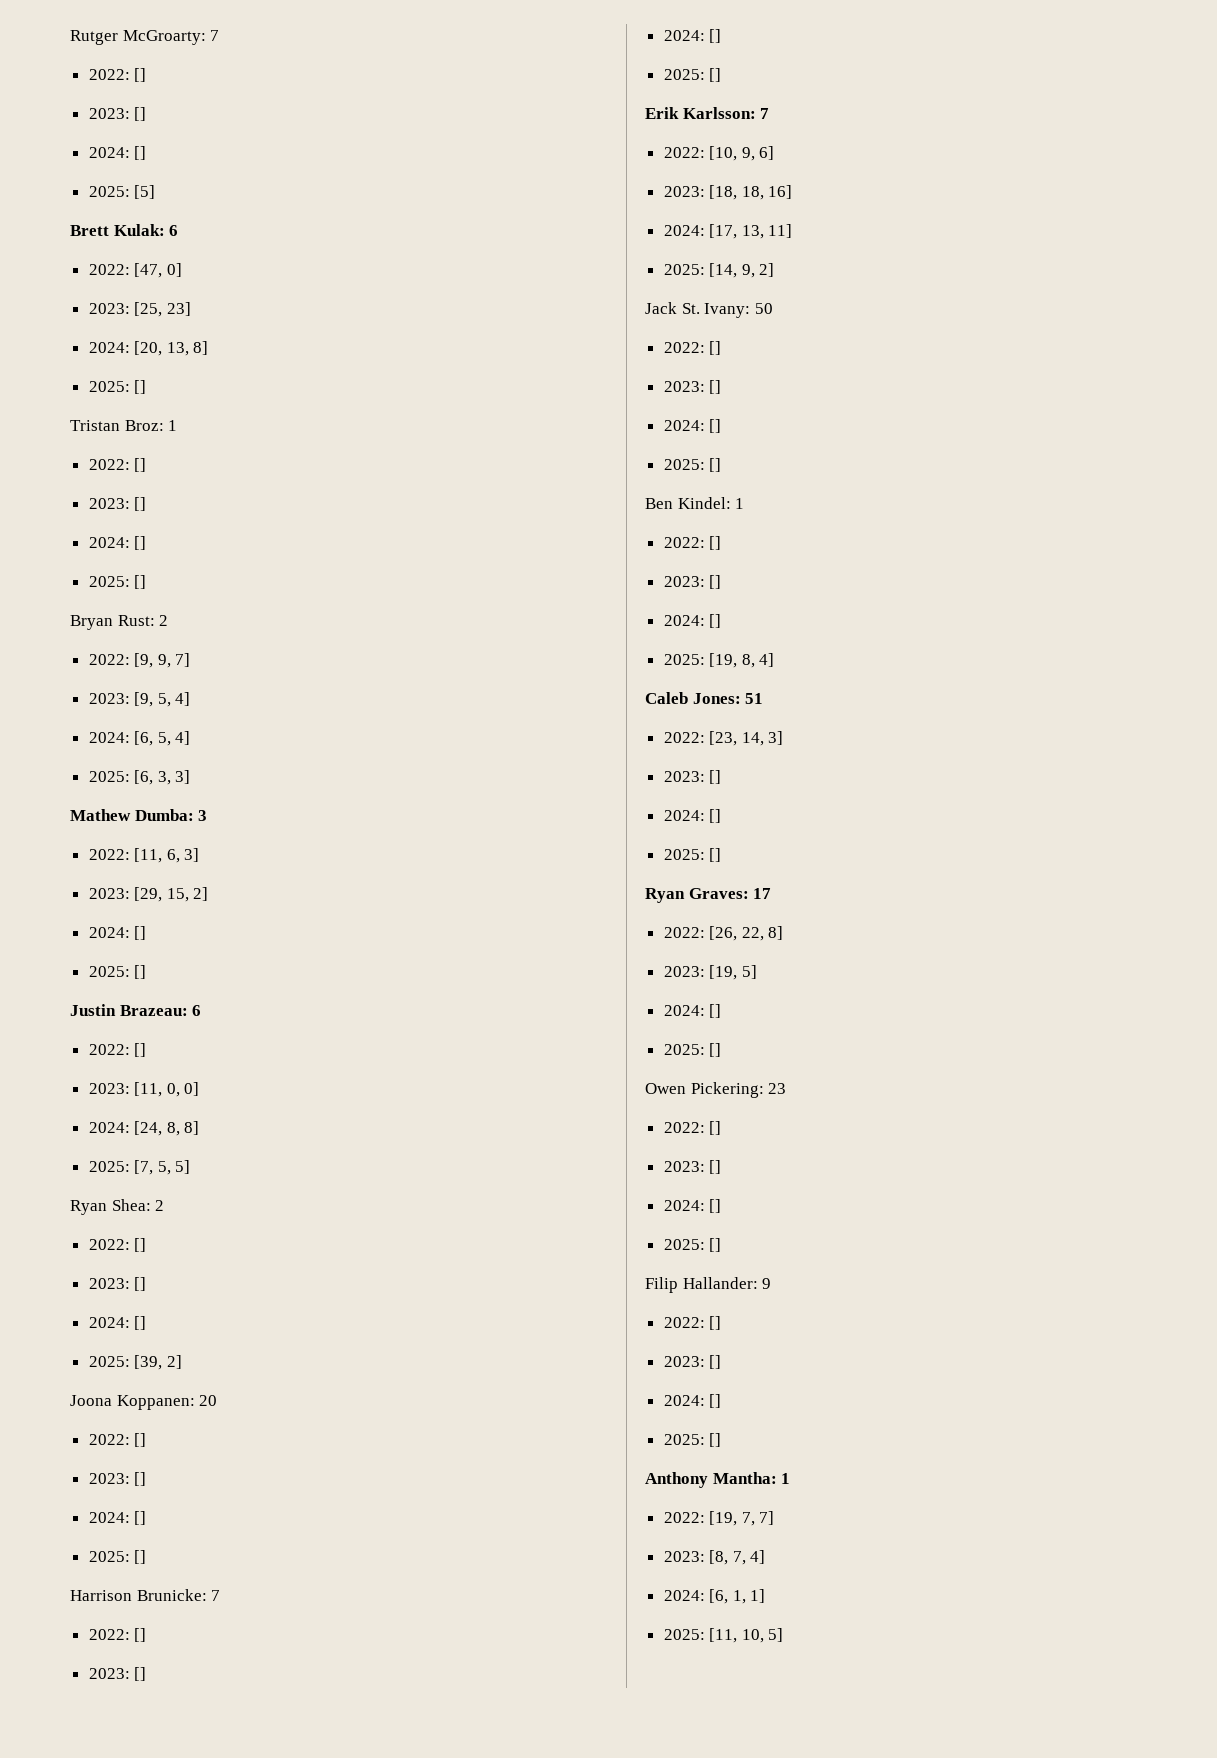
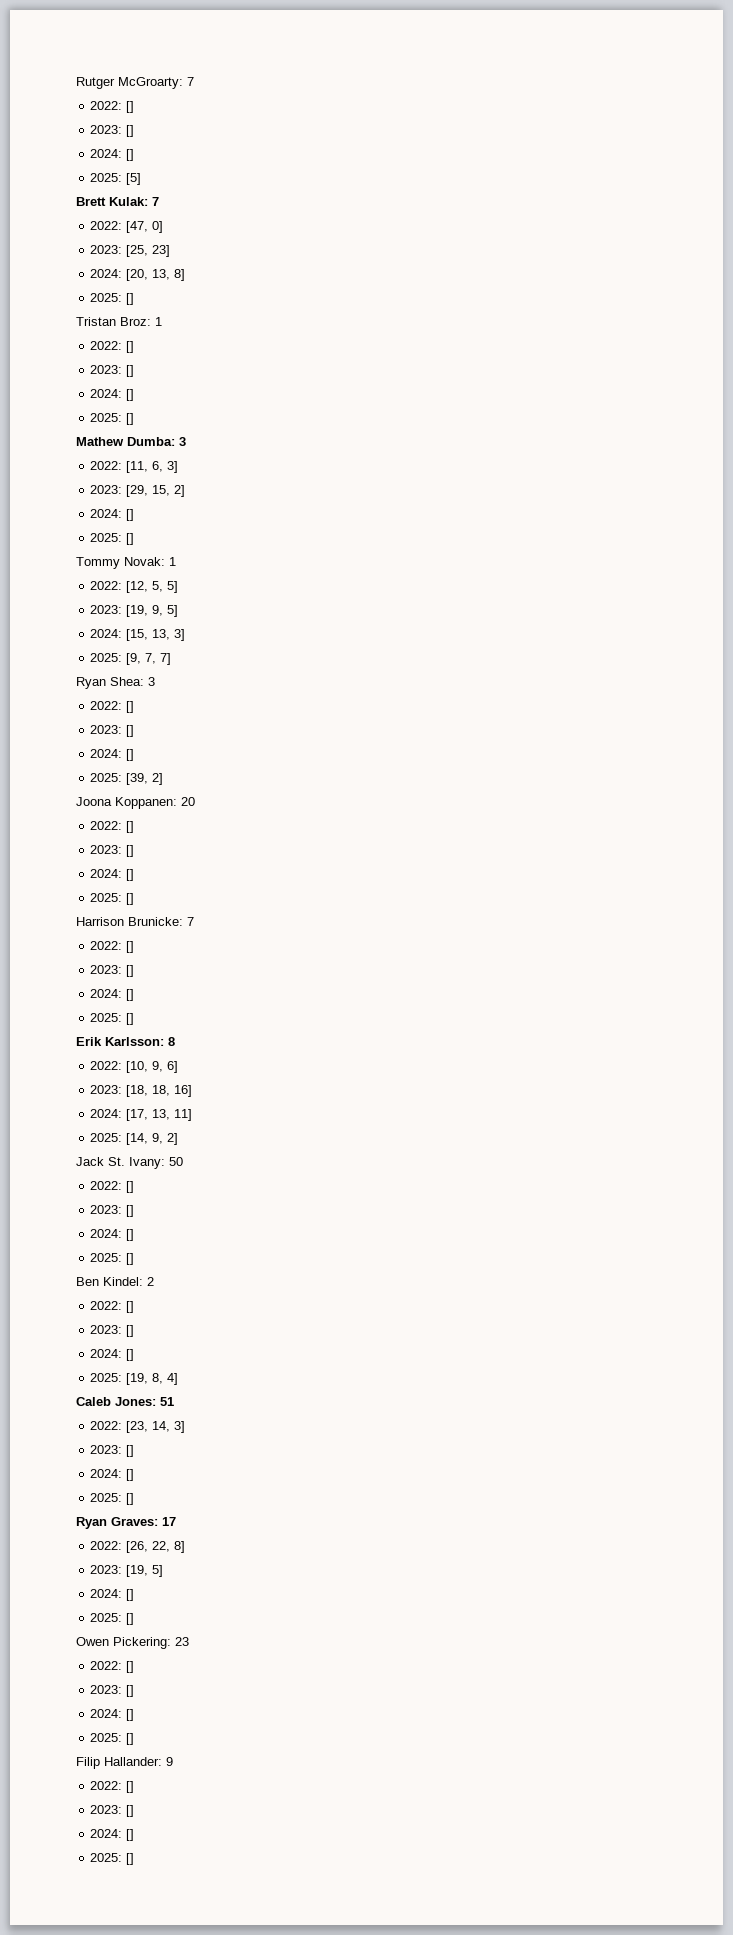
[169,225,179,236] 6 -> [152,197,159,206] 7
[70,615,169,630] [88,653,191,668] [88,692,191,707] [88,731,191,746] [88,770,191,785] // Bryan Rust: 2 // 2022: [9, 9, 7] // 2023: [9, 5, 4] // 2024: [6, 5, 4] // 2025: [6, 3, 3] -> (135, 419) none
[70,1004,202,1016] [88,1043,147,1057] [88,1082,200,1097] [88,1121,200,1136] [88,1160,191,1175] Justin Brazeau: 6 // 2022: [] // 2023: [11, 0, 0] // 2024: [24, 8, 8] // 2025: [7, 5, 5] -> [76,557,176,569] [90,581,179,593] [90,605,179,617] [90,629,186,641] [90,653,172,665] Tommy Novak: 1 // 2022: [12, 5, 5] // 2023: [19, 9, 5] // 2024: [15, 13, 3] // 2025: [9, 7, 7]
[155,1200,165,1211] 2 -> [148,677,155,686] 3
[760,108,770,119] 7 -> [168,1037,175,1046] 8
[735,498,745,509] 1 -> [147,1277,154,1286] 2
[645,1472,791,1488] [663,1511,775,1526] [663,1550,766,1565] [663,1589,766,1604] [663,1628,784,1643] // Anthony Mantha: 1 // 2022: [19, 7, 7] // 2023: [8, 7, 4] // 2024: [6, 1, 1] // 2025: [11, 10, 5] -> (135, 1859) none

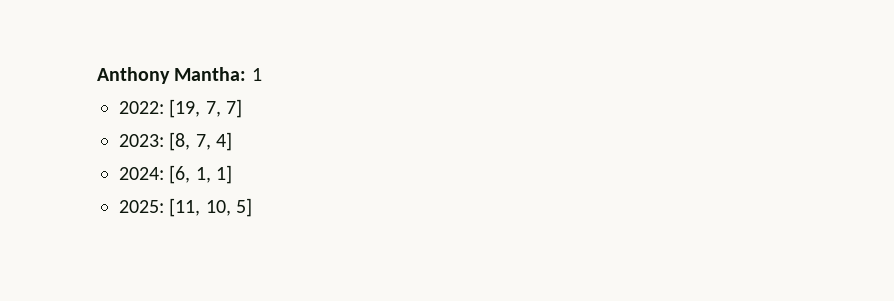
[76,77,194,89] [90,101,135,113] [90,125,135,137] [90,149,135,161] [90,173,142,185] [76,197,159,206] [90,221,164,233] [90,245,171,257] [90,269,186,281] [90,293,135,305] [76,317,162,326] [90,341,135,353] [90,365,135,377] [90,389,135,401] [90,413,135,425] [76,437,186,446] [90,461,179,473] [90,485,186,497] [90,509,135,521] [90,533,135,545] [76,557,176,569] [90,581,179,593] [90,605,179,617] [90,629,186,641] [90,653,172,665] [76,677,155,689] [90,701,135,713] [90,725,135,737] [90,749,135,761] [90,773,164,785] [76,797,195,809] [90,821,135,833] [90,845,135,857] [90,869,135,881] [90,893,135,905] [76,917,194,926] [90,941,135,953] [90,965,135,977] [90,989,135,1001] [90,1013,135,1025] [76,1037,175,1046] [90,1061,179,1073] [90,1085,193,1097] [90,1109,193,1121] [90,1133,179,1145] [76,1157,183,1169] [90,1181,135,1193] [90,1205,135,1217] [90,1229,135,1241] [90,1253,135,1265] [76,1277,154,1286] [90,1301,135,1313] [90,1325,135,1337] [90,1349,135,1361] [90,1373,179,1385] [76,1397,174,1406] [90,1421,186,1433] [90,1445,135,1457] [90,1469,135,1481] [90,1493,135,1505] [76,1517,176,1529] [90,1541,186,1553] [90,1565,164,1577] [90,1589,135,1601] [90,1613,135,1625] [76,1637,189,1649] [90,1661,135,1673] [90,1685,135,1697] [90,1709,135,1721] [90,1733,135,1745] [76,1757,173,1769] [90,1781,135,1793] [90,1805,135,1817] [90,1829,135,1841] [90,1853,135,1865] Rutger McGroarty: 7 // 2022: [] // 2023: [] // 2024: [] // 2025: [5] // Brett Kulak: 7 // 2022: [47, 0] // 2023: [25, 23] // 2024: [20, 13, 8] // 2025: [] // Tristan Broz: 1 // 2022: [] // 2023: [] // 2024: [] // 2025: [] // Mathew Dumba: 3 // 2022: [11, 6, 3] // 2023: [29, 15, 2] // 2024: [] // 2025: [] // Tommy Novak: 1 // 2022: [12, 5, 5] // 2023: [19, 9, 5] // 2024: [15, 13, 3] // 2025: [9, 7, 7] // Ryan Shea: 3 // 2022: [] // 2023: [] // 2024: [] // 2025: [39, 2] // Joona Koppanen: 20 // 2022: [] // 2023: [] // 2024: [] // 2025: [] // Harrison Brunicke: 7 // 2022: [] // 2023: [] // 2024: [] // 2025: [] // Erik Karlsson: 8 // 2022: [10, 9, 6] // 2023: [18, 18, 16] // 2024: [17, 13, 11] // 2025: [14, 9, 2] // Jack St. Ivany: 50 // 2022: [] // 2023: [] // 2024: [] // 2025: [] // Ben Kindel: 2 // 2022: [] // 2023: [] // 2024: [] // 2025: [19, 8, 4] // Caleb Jones: 51 // 2022: [23, 14, 3] // 2023: [] // 2024: [] // 2025: [] // Ryan Graves: 17 // 2022: [26, 22, 8] // 2023: [19, 5] // 2024: [] // 2025: [] // Owen Pickering: 23 // 2022: [] // 2023: [] // 2024: [] // 2025: [] // Filip Hallander: 9 // 2022: [] // 2023: [] // 2024: [] // 2025: [] -> [97,67,262,84] [119,99,243,118] [119,132,233,151] [119,165,233,184] [119,198,253,217] Anthony Mantha: 1 // 2022: [19, 7, 7] // 2023: [8, 7, 4] // 2024: [6, 1, 1] // 2025: [11, 10, 5]

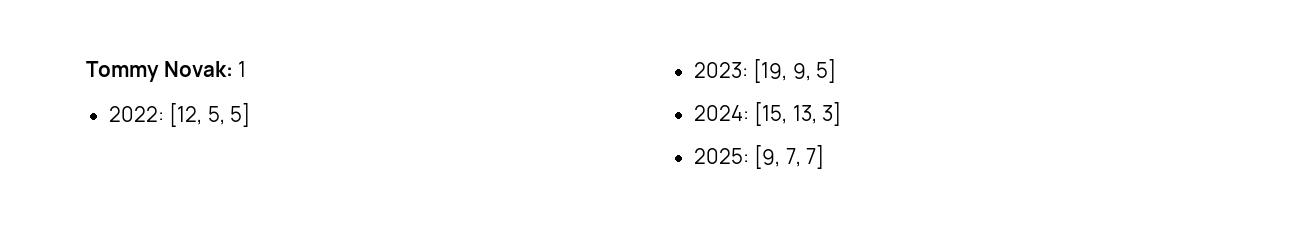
[97,67,247,84] Anthony Mantha: -> [86,61,233,82] Tommy Novak:
[169,99,243,118] [119,132,233,151] [119,165,233,184] [119,198,253,217] [19, 7, 7] // 2023: [8, 7, 4] // 2024: [6, 1, 1] // 2025: [11, 10, 5] -> [169,103,251,127] [693,59,837,83] [693,102,842,126] [693,145,825,169] [12, 5, 5] // 2023: [19, 9, 5] // 2024: [15, 13, 3] // 2025: [9, 7, 7]

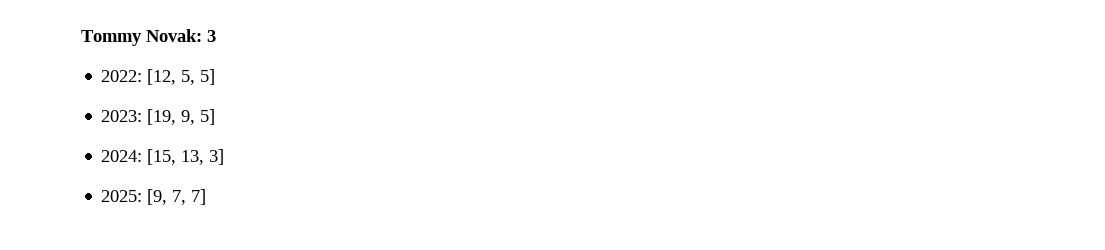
[238,61,247,77] 1 -> [207,30,216,42] 3

